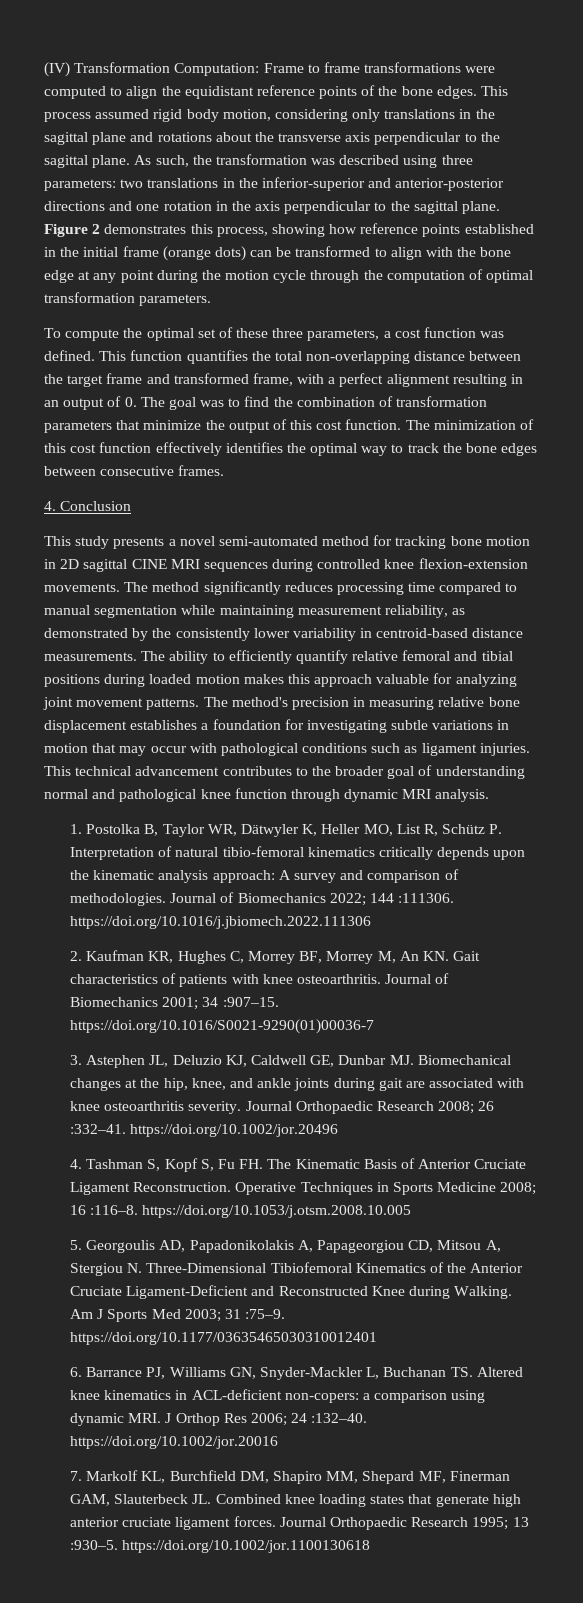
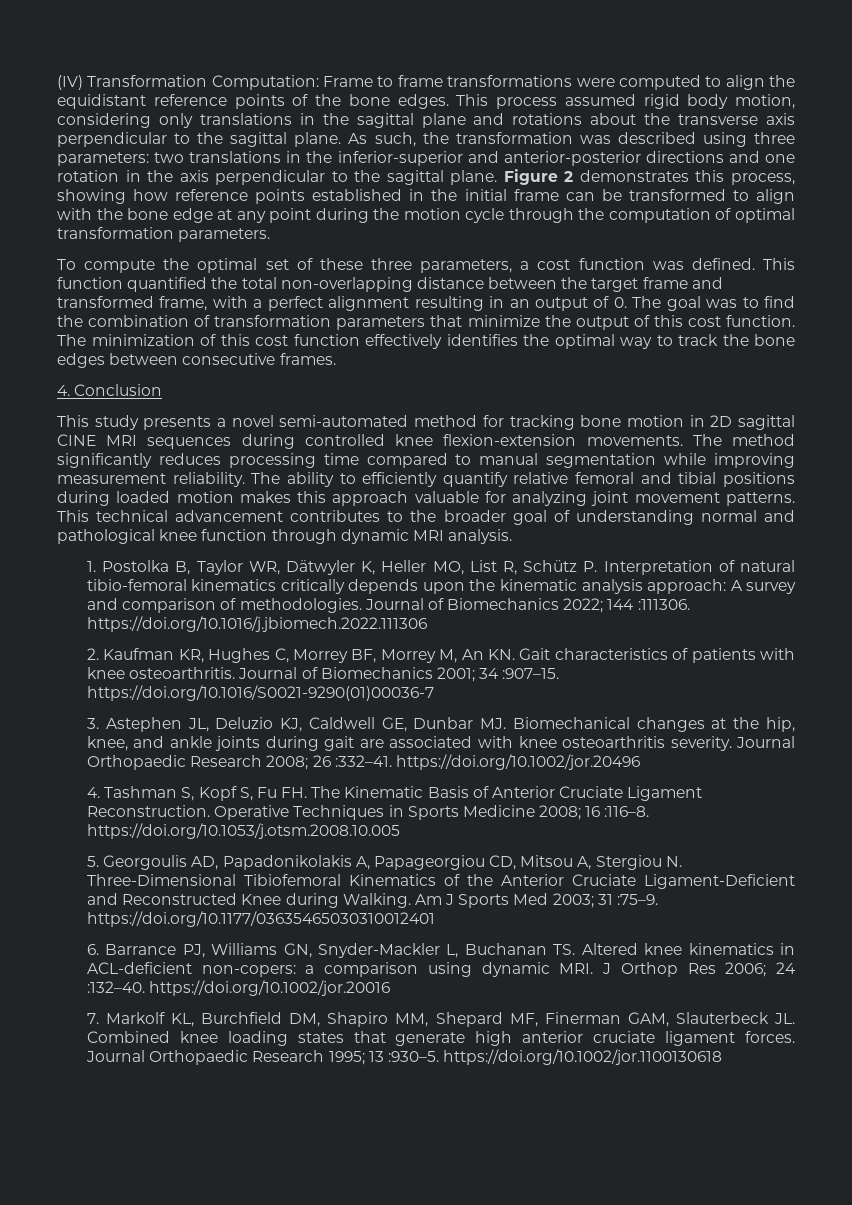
[162,246,246,261] (orange dots) -> (559, 195) none
[186,350,248,364] quantifies -> [127,277,208,292] quantified
[219,605,466,618] [44,628,524,641] [44,652,137,661] maintaining measurement reliability, as demonstrated by the consistently lower variability in centroid-based distance measurements. -> [714,453,796,468] [57,472,245,487] improving measurement reliability.
[203,697,520,710] [44,719,510,733] [44,743,530,756] The method's precision in measuring relative bone displacement establishes a foundation for investigating subtle variations in motion that may occur with pathological conditions such as ligament injuries. -> (795, 499) none

